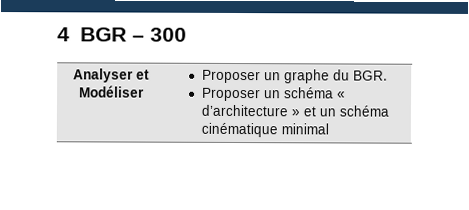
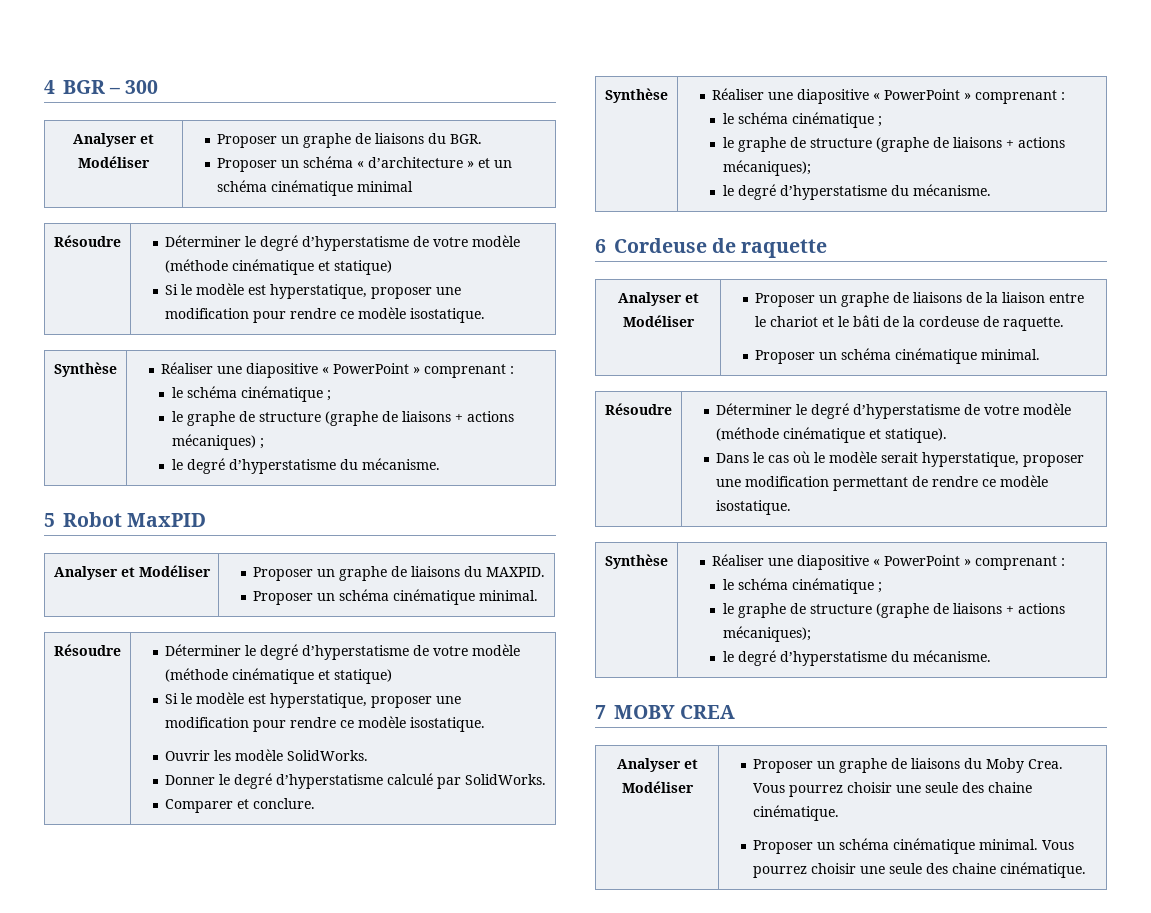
(330, 76) none -> [355,133,425,144] de liaisons
(329, 129) none -> [54,235,121,247] [165,235,521,251] [165,259,393,275] [165,283,462,299] [165,307,486,323] [54,362,117,377] [161,362,515,378] [171,386,331,402] [171,411,514,426] [171,434,264,450] [171,458,440,474] [44,512,207,527] [53,565,211,580] [253,566,546,581] [253,589,539,605] [54,644,121,656] [165,644,521,660] [165,668,393,684] [165,692,462,708] [165,716,486,732] [165,749,369,761] [165,773,547,789] [165,798,316,813] [605,88,668,103] [712,88,1066,104] [722,112,882,128] [722,137,1065,152] [722,160,811,176] [722,184,991,200] [595,238,828,258] [617,292,699,306] [622,315,695,327] [755,292,1085,307] [755,315,1065,331] [755,348,1041,364] [605,403,672,415] [716,403,1072,419] [716,427,948,443] [716,451,1085,467] [716,475,1049,491] [716,500,792,515] [605,554,668,569] [712,554,1066,570] [722,578,882,594] [722,603,1065,618] [722,626,811,642] [722,650,991,666] [595,705,736,719] [616,758,698,772] [621,781,694,793] [753,758,1064,773] [753,782,1033,797] [753,805,840,821] [753,838,1075,854] [753,862,1087,878] // Résoudre | Déterminer le degré d’hyperstatisme de votre modèle (méthode cinématique et statique) // Si le modèle est hyperstatique, proposer une modification pour rendre ce modèle isostatique. // Synthèse | Réaliser une diapositive « PowerPoint » comprenant : // le schéma cinématique ; // le graphe de structure (graphe de liaisons + actions mécaniques) ; // le degré d’hyperstatisme du mécanisme. // 5 Robot MaxPID // Analyser et Modéliser | Proposer un graphe de liaisons du MAXPID. // Proposer un schéma cinématique minimal. // Résoudre | Déterminer le degré d’hyperstatisme de votre modèle (méthode cinématique et statique) // Si le modèle est hyperstatique, proposer une modification pour rendre ce modèle isostatique. // Ouvrir les modèle SolidWorks. // Donner le degré d’hyperstatisme calculé par SolidWorks. // Comparer et conclure. // Synthèse | Réaliser une diapositive « PowerPoint » comprenant : // le schéma cinématique ; // le graphe de structure (graphe de liaisons + actions mécaniques); // le degré d’hyperstatisme du mécanisme. // 6 Cordeuse de raquette // Analyser et Modéliser | Proposer un graphe de liaisons de la liaison entre le chariot et le bâti de la cordeuse de raquette. // Proposer un schéma cinématique minimal. // Résoudre | Déterminer le degré d’hyperstatisme de votre modèle (méthode cinématique et statique). // Dans le cas où le modèle serait hyperstatique, proposer une modification permettant de rendre ce modèle isostatique. // Synthèse | Réaliser une diapositive « PowerPoint » comprenant : // le schéma cinématique ; // le graphe de structure (graphe de liaisons + actions mécaniques); // le degré d’hyperstatisme du mécanisme. // 7 MOBY CREA // Analyser et Modéliser | Proposer un graphe de liaisons du Moby Crea. Vous pourrez choisir une seule des chaine cinématique. // Proposer un schéma cinématique minimal. Vous pourrez choisir une seule des chaine cinématique.

